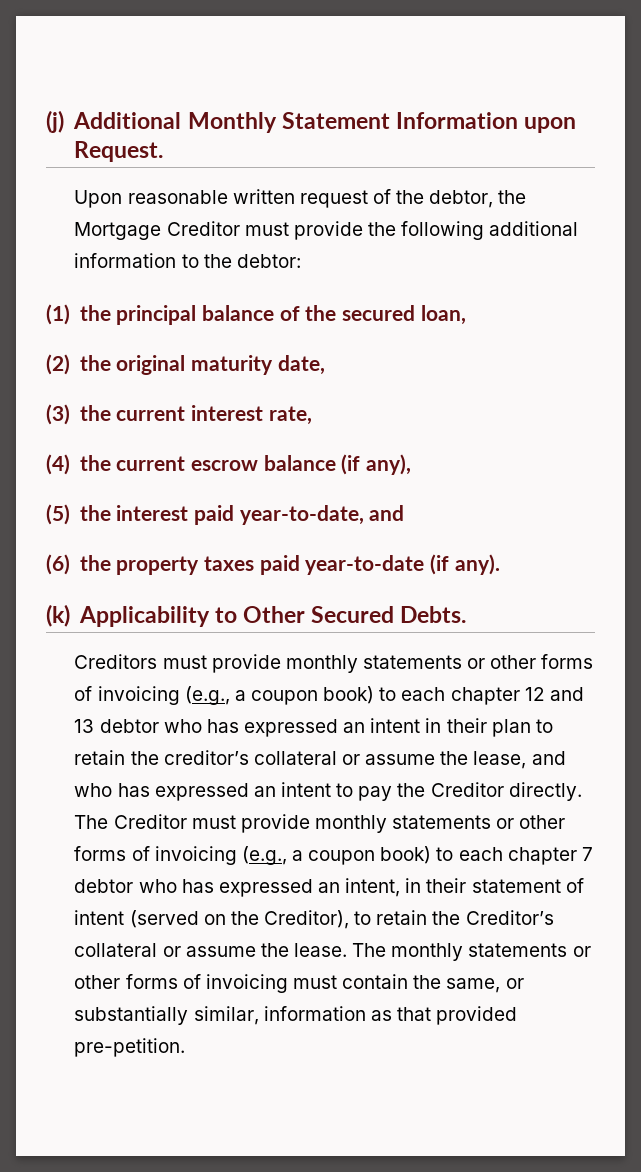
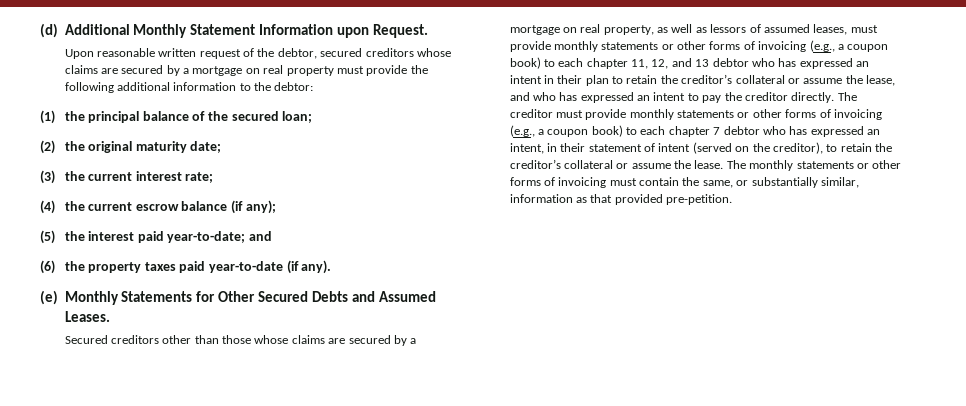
[46,110,64,133] (j) -> [40,23,58,38] (d)
[498,190,527,204] [74,221,240,240] the Mortgage Creditor -> [320,48,451,57] [64,65,334,76] secured creditors whose claims are secured by a mortgage on real property
[420,305,466,325] loan, -> [282,111,313,123] loan;
[277,355,325,375] date, -> [190,141,222,153] date;
[268,406,312,425] rate, -> [185,172,214,183] rate;
[365,454,411,475] any), -> [245,200,276,214] any);
[239,505,364,525] year-to-date, -> [167,231,246,243] year-to-date;
[46,604,466,627] [74,654,158,669] (k) Applicability to Other Secured Debts. // Creditors -> [40,290,436,305] [64,311,110,322] [64,335,417,346] [509,24,848,35] (e) Monthly Statements for Other Secured Debts and Assumed Leases. // Secured creditors other than those whose claims are secured by a mortgage on real property, as well as lessors of assumed leases,
[524,687,545,701] 12 -> [630,59,669,69] 11, 12,
[430,782,504,797] Creditor -> [744,92,788,101] creditor
[113,814,187,829] Creditor -> [509,109,553,118] creditor
[263,910,554,929] Creditor), to retain the Creditor’s -> [772,142,892,154] [509,159,561,169] creditor), to retain the creditor’s

